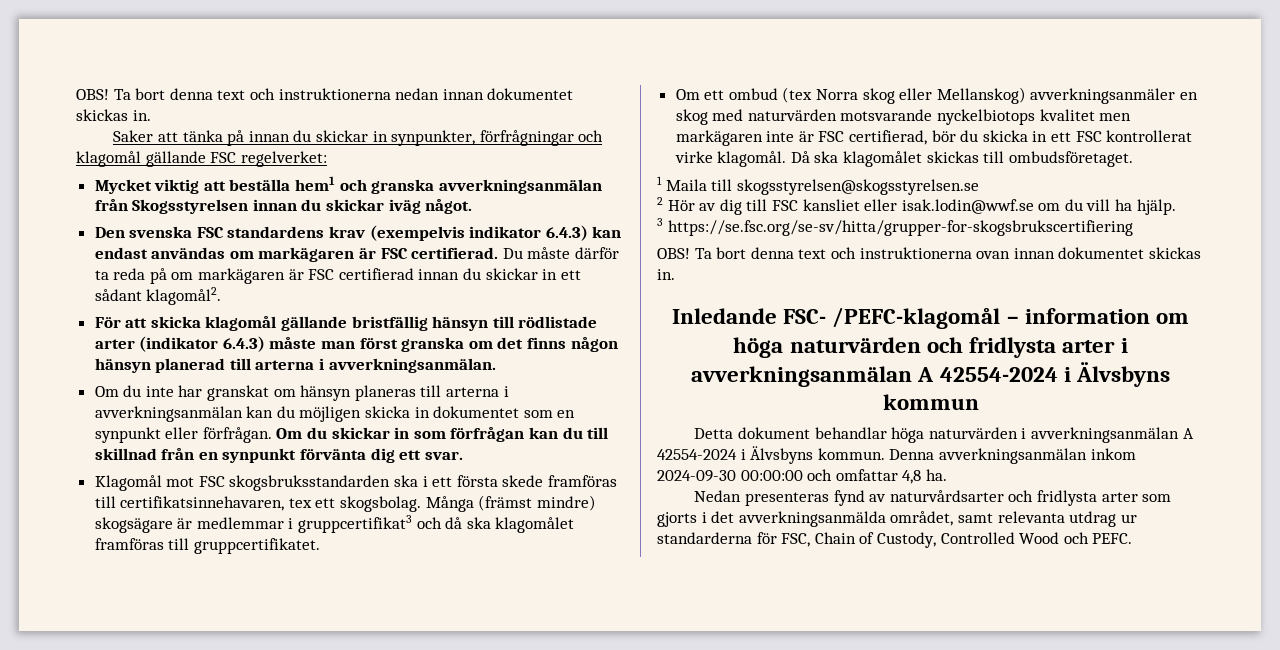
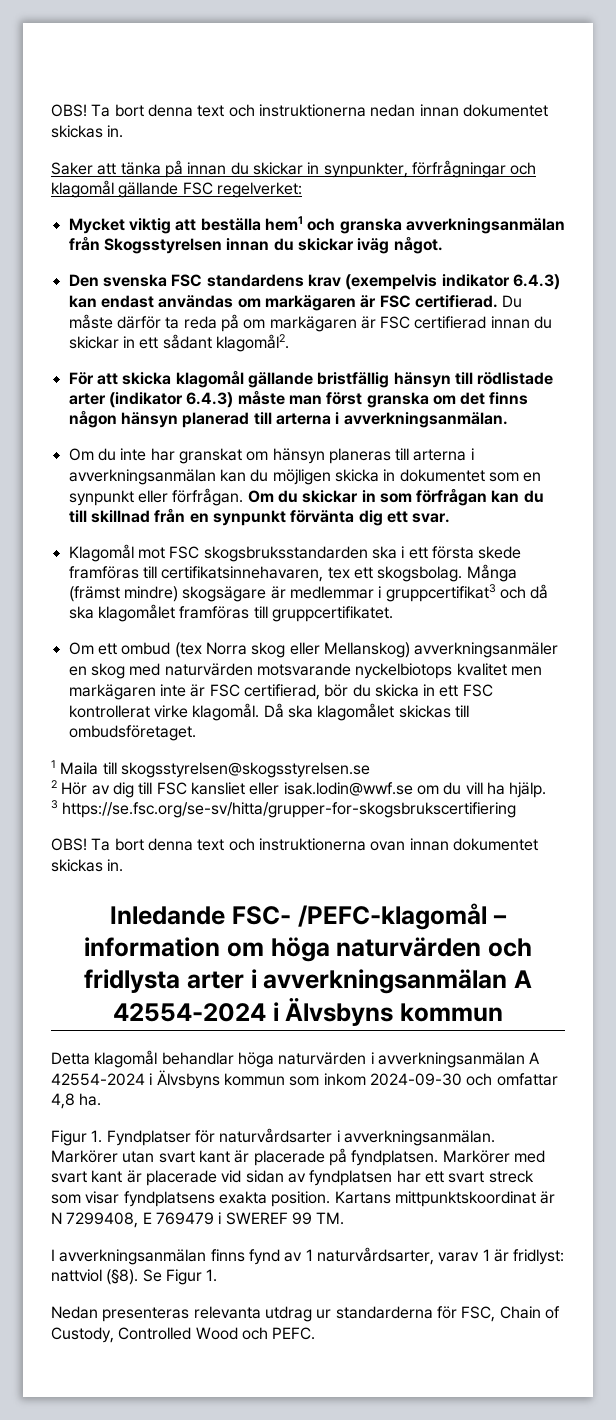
[737,427,810,439] dokument -> [94,1050,158,1068] klagomål
[817,448,1087,464] kommun. Denna avverkningsanmälan -> [223,1073,320,1086] kommun som
[740,470,803,481] 00:00:00 -> (462, 1079) none
[694,490,1172,506] [657,511,993,527] Nedan presenteras fynd av naturvårdsarter och fridlysta arter som gjorts i det avverkningsanmälda området, samt -> [51,1128,495,1146] [51,1148,545,1166] [51,1170,534,1186] [51,1191,556,1207] [51,1212,345,1228] [51,1247,565,1265] [51,1269,218,1285] [51,1306,190,1322] Figur 1. Fyndplatser för naturvårdsarter i avverkningsanmälan. Markörer utan svart kant är placerade på fyndplatsen. Markörer med svart kant är placerade vid sidan av fyndplatsen har ett svart streck som visar fyndplatsens exakta position. Kartans mittpunktskoordinat är N 7299408, E 769479 i SWEREF 99 TM. // I avverkningsanmälan finns fynd av 1 naturvårdsarter, varav 1 är fridlyst: nattviol (§8). Se Figur 1. // Nedan presenteras

